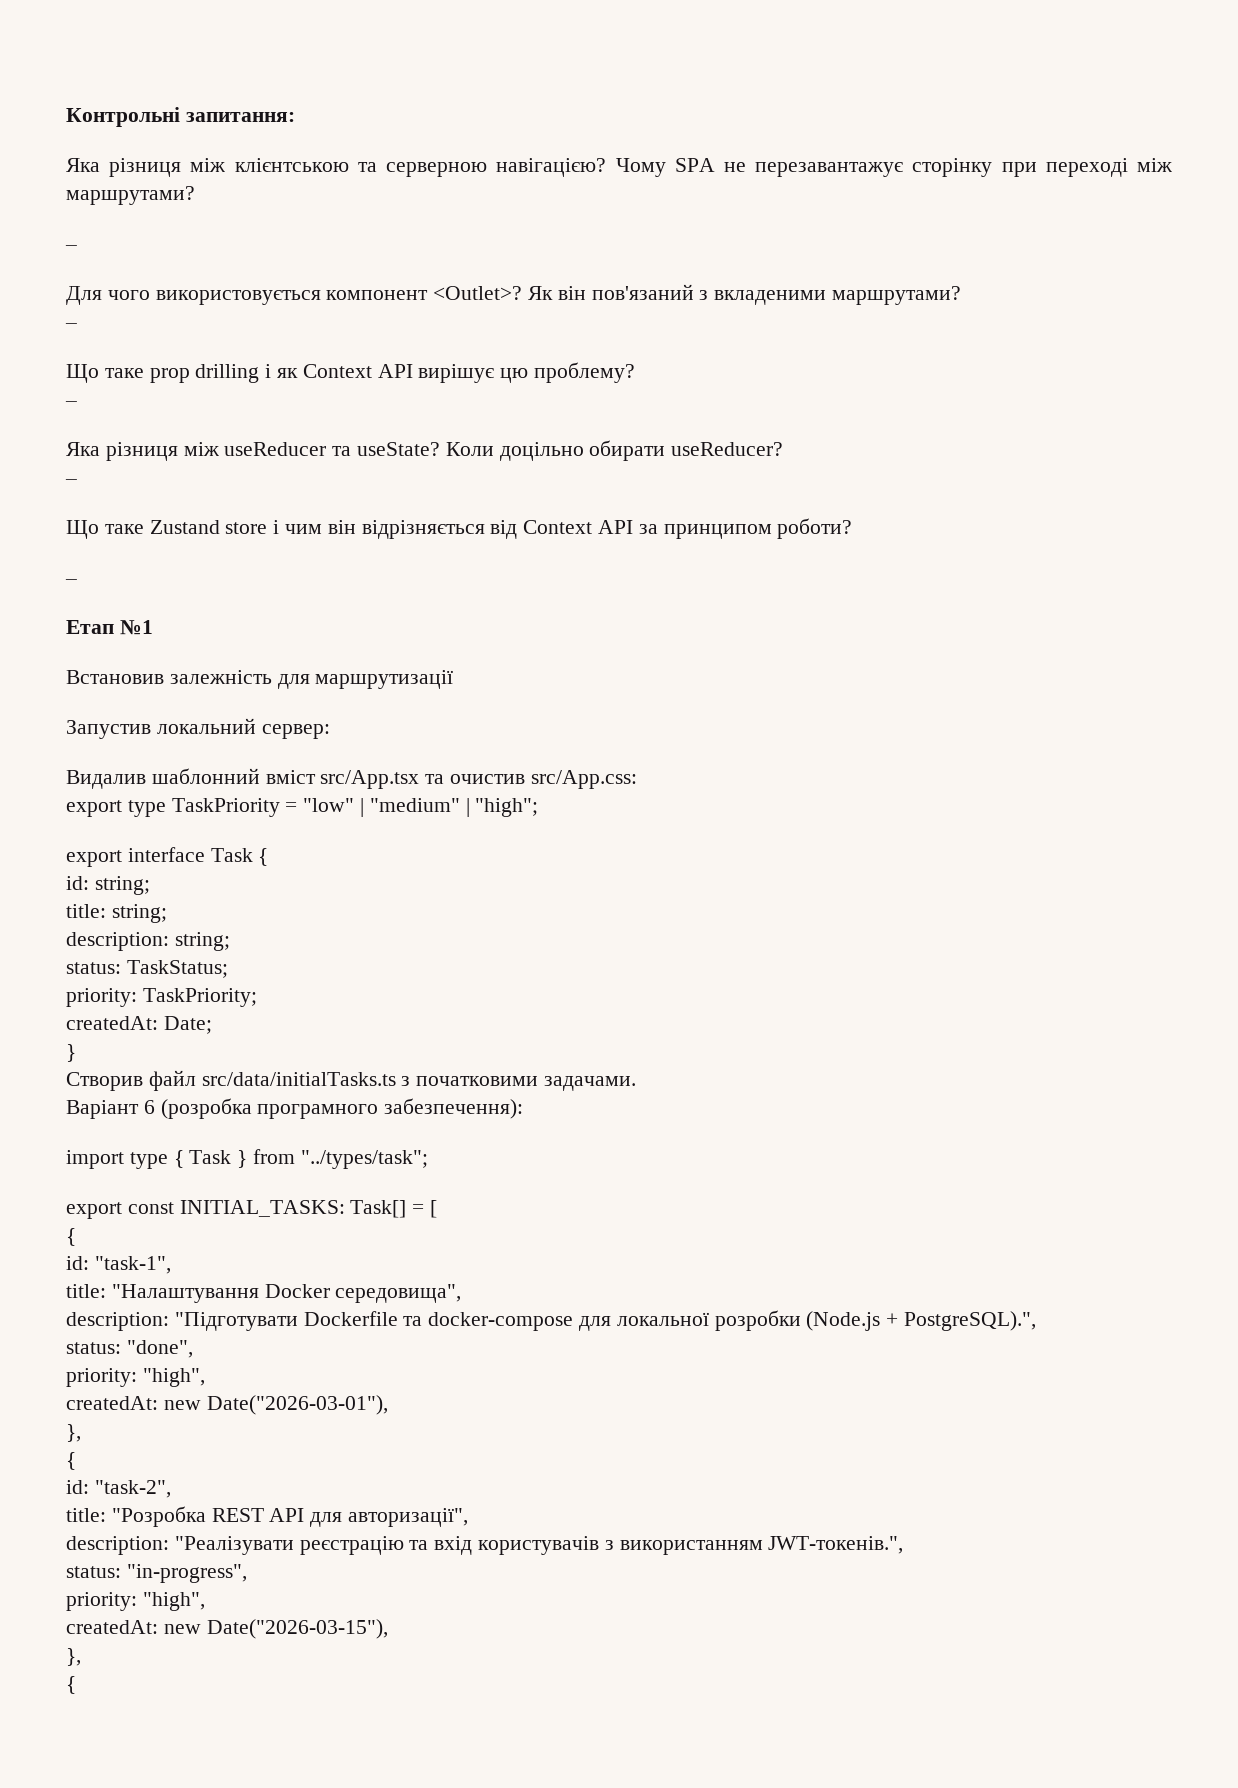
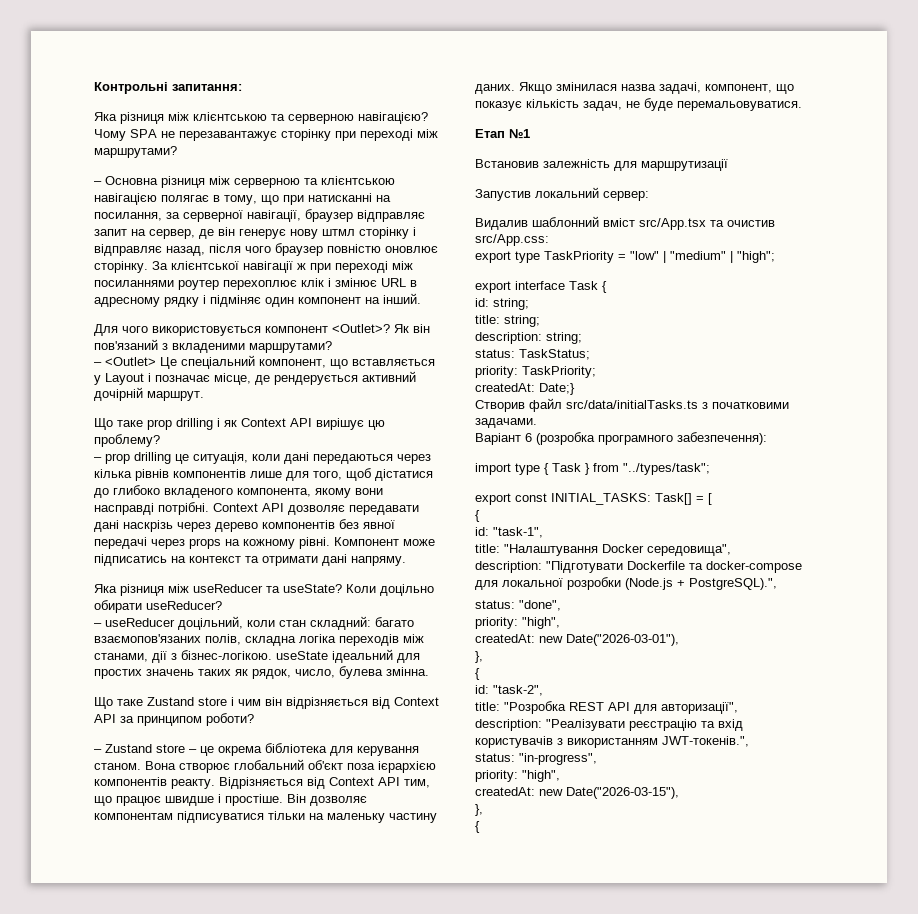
(77, 247) none -> [105,176,395,188] [94,193,391,205] [94,209,425,222] [94,227,416,239] [94,243,438,256] [94,261,413,273] [94,278,417,290] [94,293,421,307] Основна різниця між серверною та клієнтською навігацією полягає в тому, що при натисканні на посилання, за серверної навігації, браузер відправляє запит на сервер, де він генерує нову штмл сторінку і відправляє назад, після чого браузер повністю оновлює сторінку. За клієнтської навігації ж при переході між посиланнями роутер перехоплює клік і змінює URL в адресному рядку і підміняє один компонент на інший.
(77, 325) none -> [105,355,435,369] [94,371,416,385] [94,387,204,401] <Outlet> Це спеціальний компонент, що вставляється у Layout і позначає місце, де рендерується активний дочірній маршрут.
(77, 403) none -> [105,452,431,464] [94,468,433,481] [94,485,383,498] [94,502,419,515] [94,519,395,532] [94,537,435,549] [94,554,406,566] prop drilling це ситуація, коли дані передаються через кілька рівнів компонентів лише для того, щоб дістатися до глибоко вкладеного компонента, якому вони насправді потрібні. Context API дозволяє передавати дані наскрізь через дерево компонентів без явної передачі через props на кожному рівні. Компонент може підписатись на контекст та отримати дані напряму.
(77, 481) none -> [105,616,414,630] [94,634,424,646] [94,649,420,663] [94,666,429,679] useReducer доцільний, коли стан складний: багато взаємопов'язаних полів, складна логіка переходів між станами, дії з бізнес-логікою. useState ідеальний для простих значень таких як рядок, число, булева змінна.
(77, 581) none -> [105,743,419,756] [94,759,436,773] [94,777,430,789] [94,794,367,806] [94,811,437,823] [475,82,794,94] [475,98,802,111] Zustand store – це окрема бібліотека для керування станом. Вона створює глобальний об'єкт поза ієрархією компонентів реакту. Відрізняється від Context API тим, що працює швидше і простіше. Він дозволяє компонентам підписуватися тільки на маленьку частину даних. Якщо змінилася назва задачі, компонент, що показує кількість задач, не буде перемальовуватися.
[163,1016,212,1034] [66,1044,76,1062] Date; // } -> [539,383,575,395] Date;}

